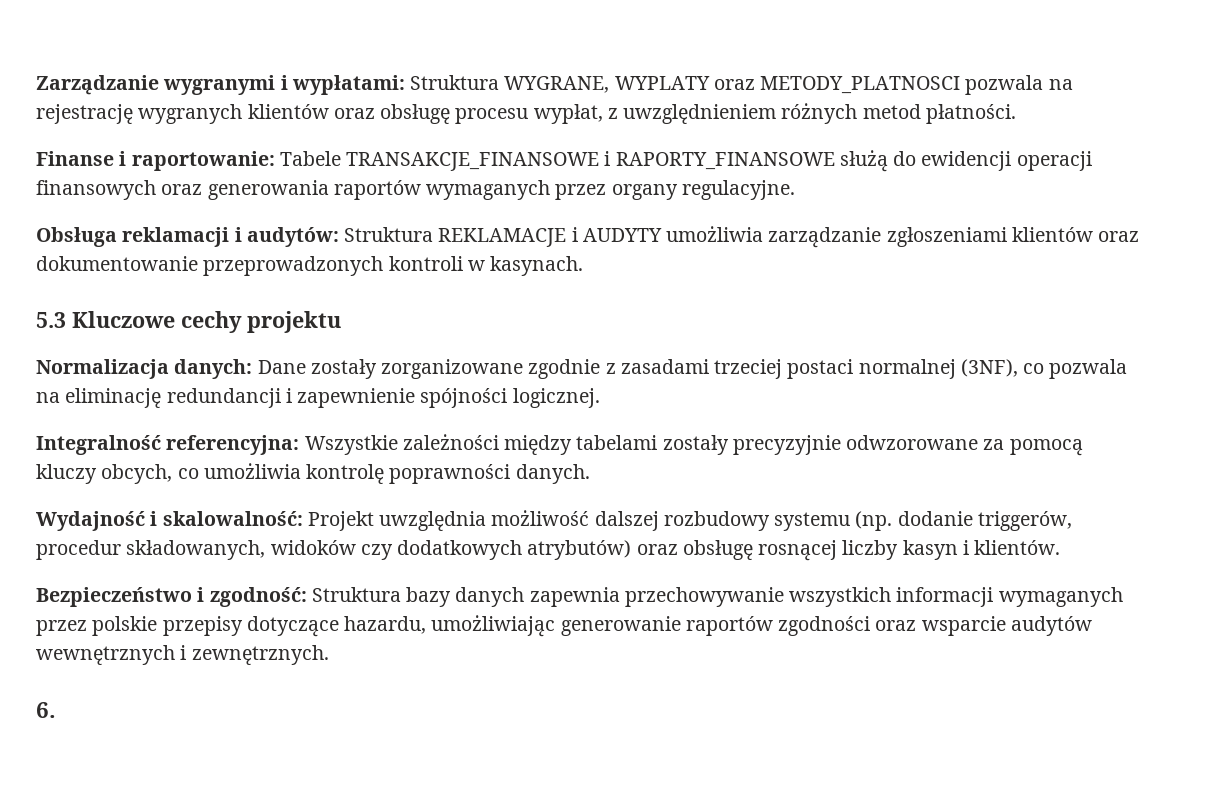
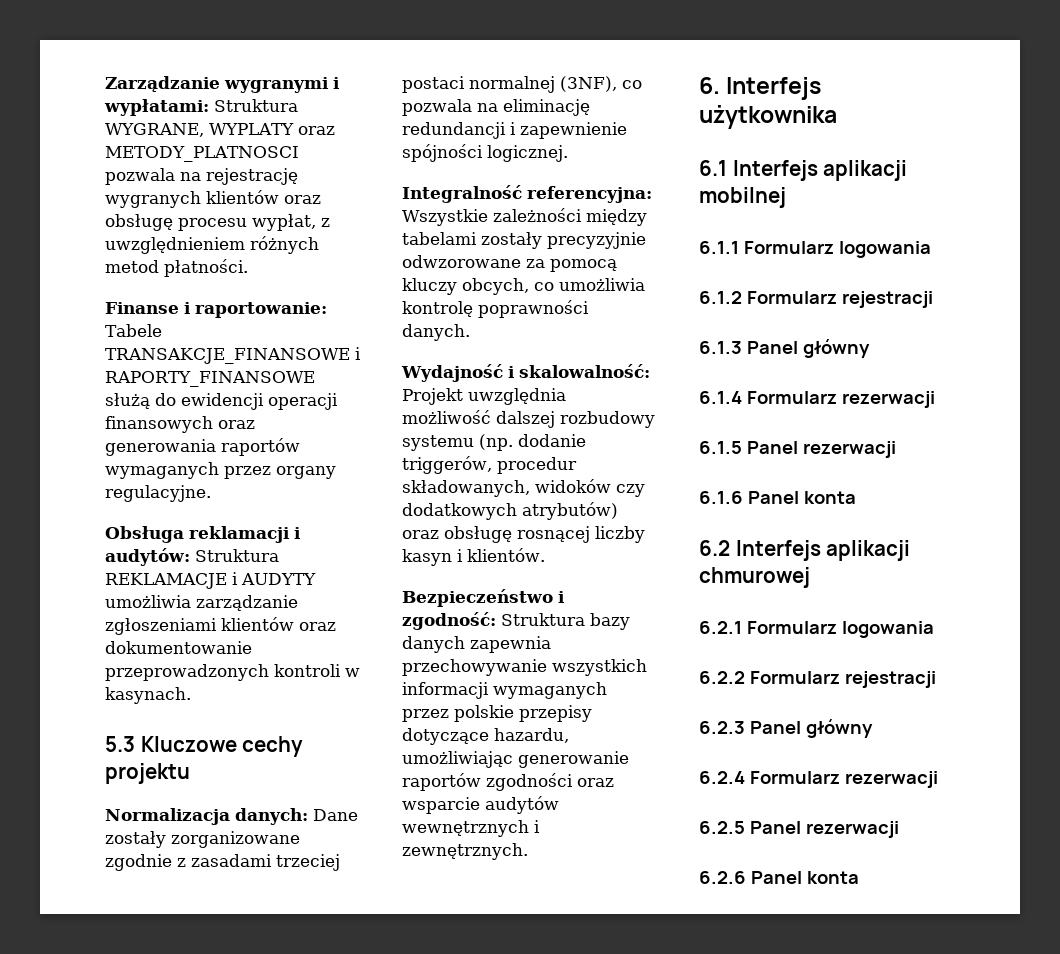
(56, 710) none -> [726,77,822,100] [699,105,837,129] [699,160,908,181] [699,187,786,208] [699,241,931,258] [699,291,933,308] [699,339,870,358] [699,391,935,408] [699,441,896,458] [699,491,856,504] [699,540,911,561] [699,567,810,588] [699,621,934,638] [699,671,936,688] [699,719,873,738] [699,771,938,788] [699,821,899,838] [699,871,859,884] Interfejs użytkownika // 6.1 Interfejs aplikacji mobilnej // 6.1.1 Formularz logowania // 6.1.2 Formularz rejestracji // 6.1.3 Panel główny // 6.1.4 Formularz rezerwacji // 6.1.5 Panel rezerwacji // 6.1.6 Panel konta // 6.2 Interfejs aplikacji chmurowej // 6.2.1 Formularz logowania // 6.2.2 Formularz rejestracji // 6.2.3 Panel główny // 6.2.4 Formularz rezerwacji // 6.2.5 Panel rezerwacji // 6.2.6 Panel konta

